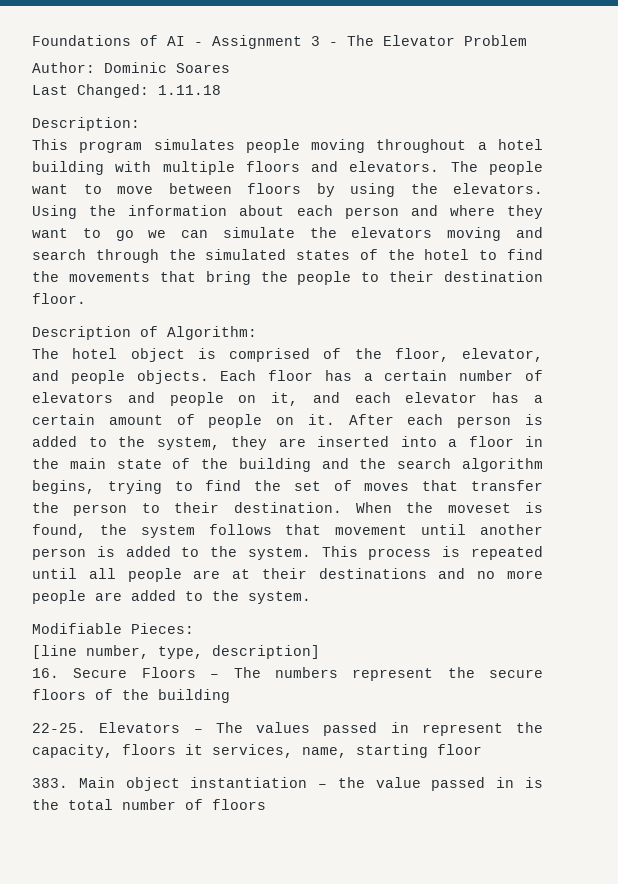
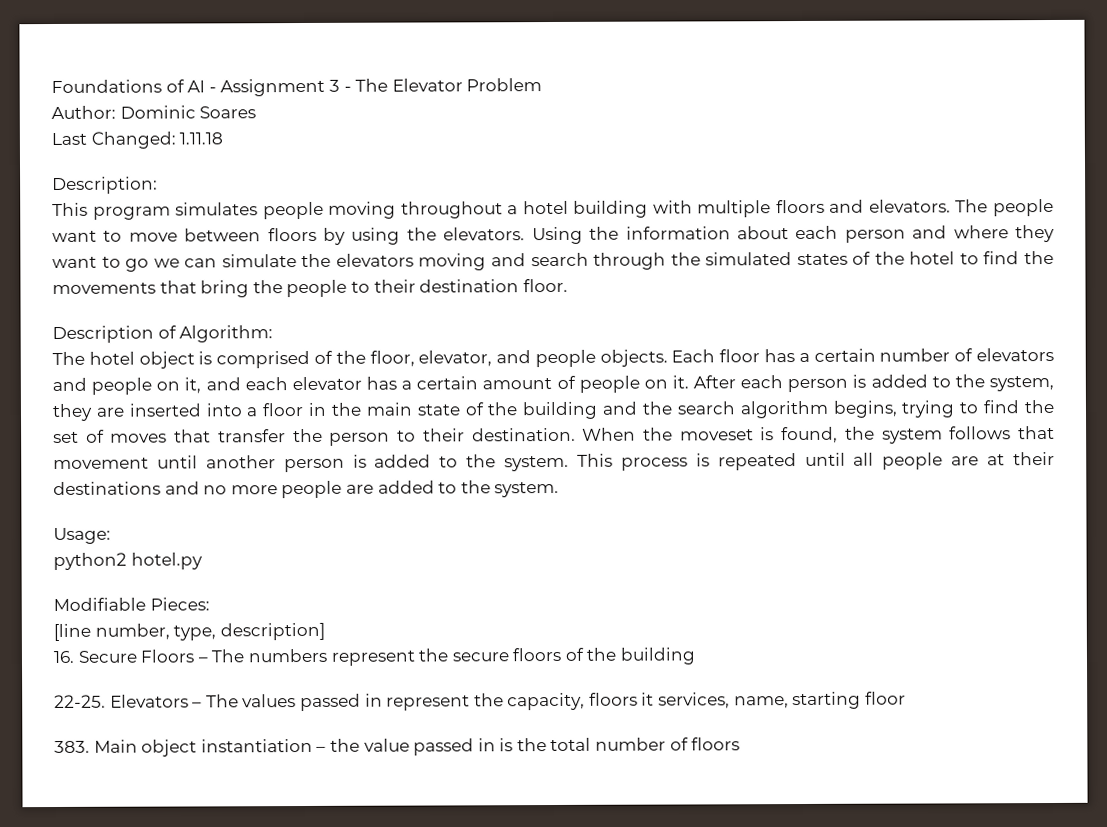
(311, 597) none -> [53,527,111,545] [53,552,203,571] // Usage: // python2 hotel.py

